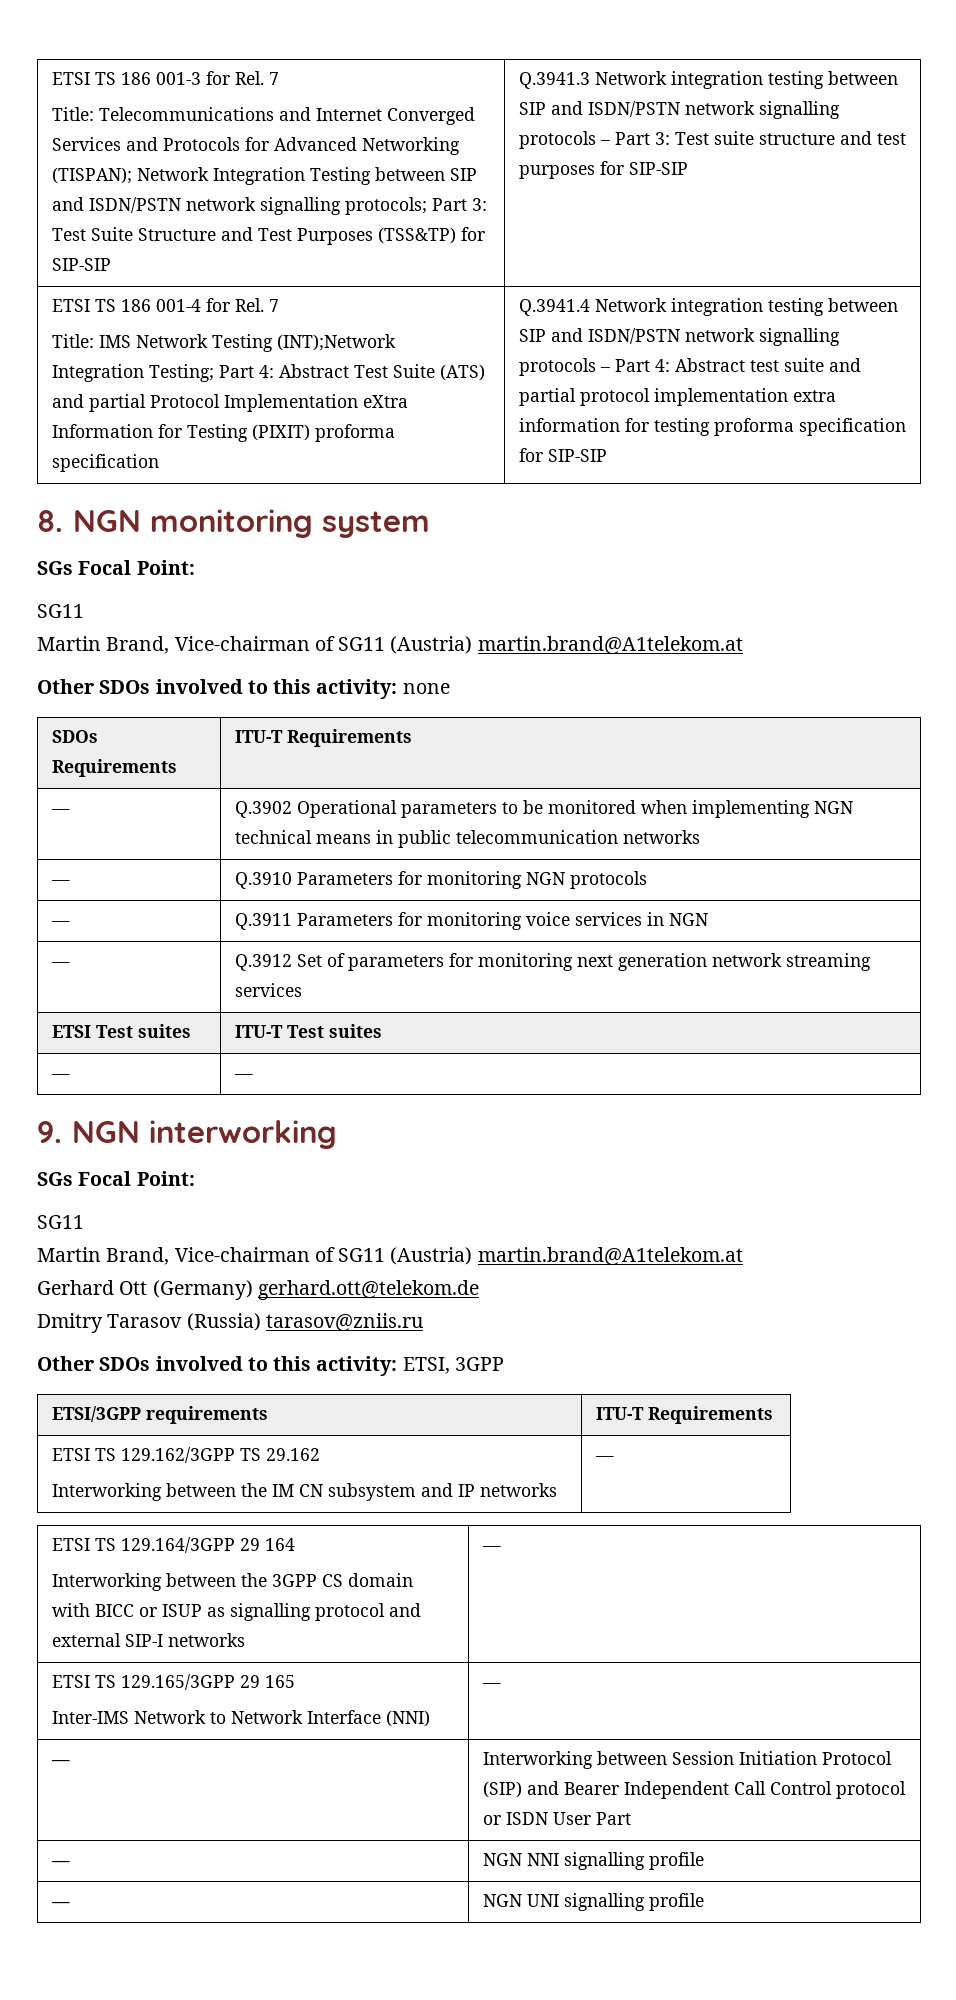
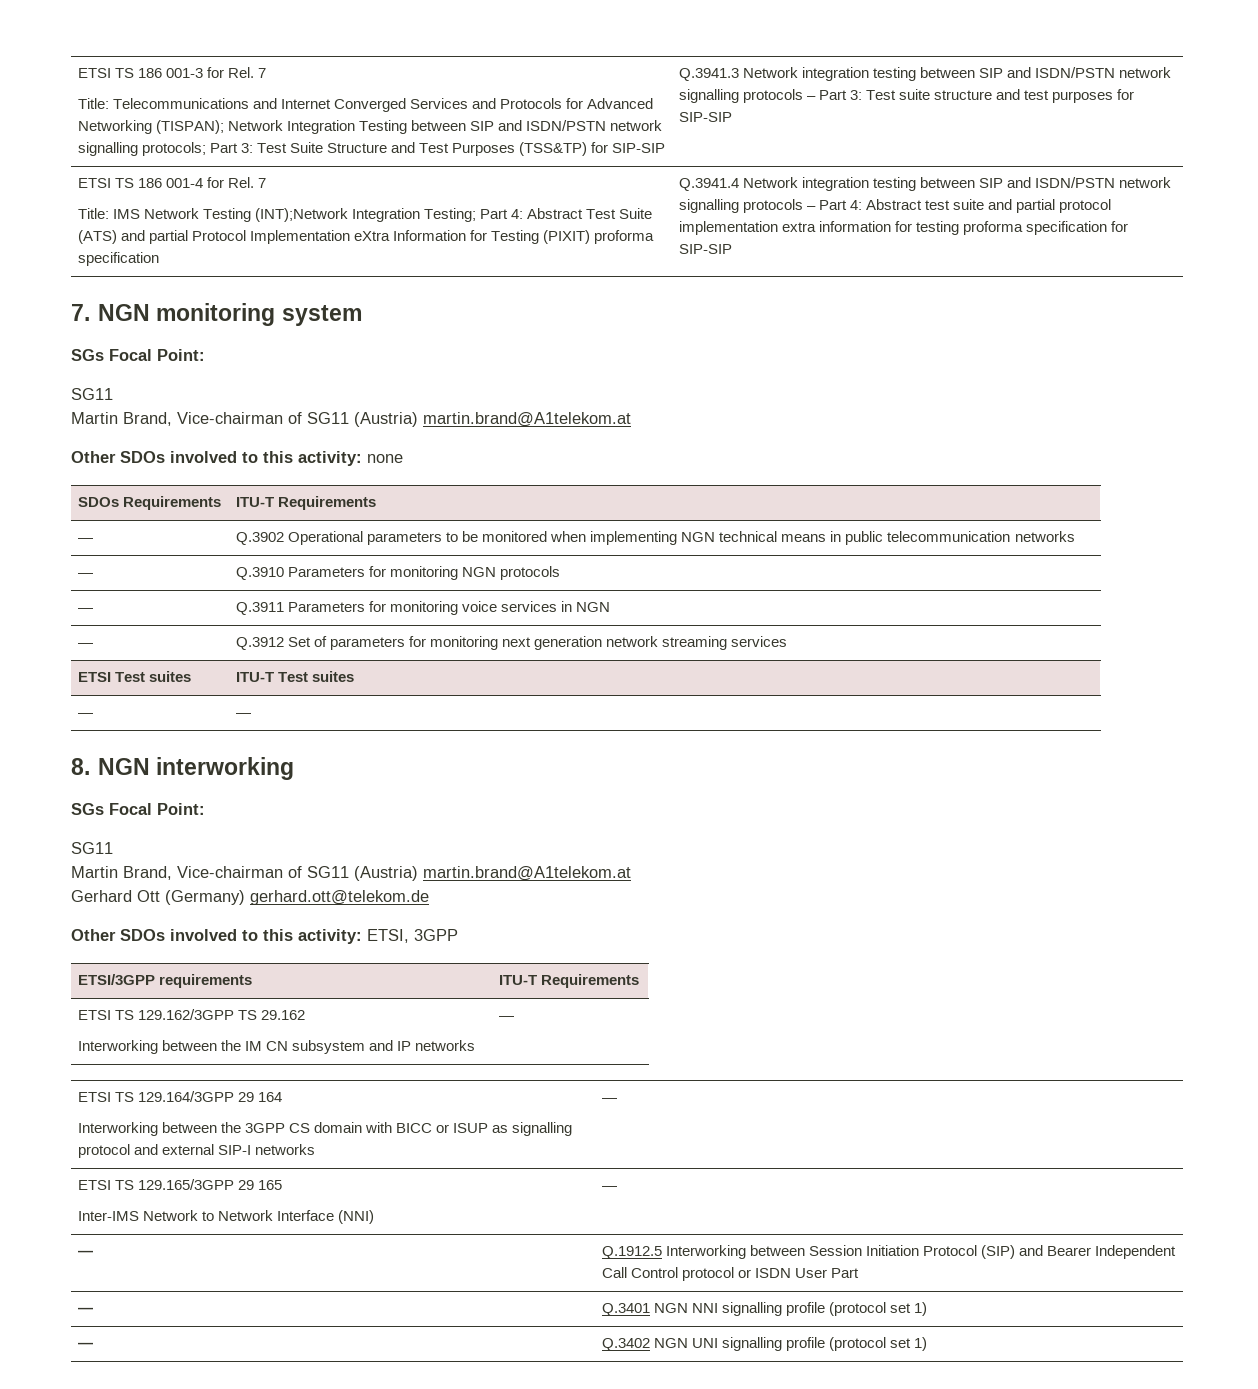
[37,510,63,532] 8. -> [71,304,90,321] 7.
[37,1121,62,1143] 9. -> [71,758,90,775] 8.
[37,1313,423,1333] // Dmitry Tarasov (Russia) tarasov@zniis.ru -> (429, 897) none
(70, 1762) none -> [601,1246,662,1259] Q.1912.5
(70, 1863) none -> [601,1303,650,1316] Q.3401
[50,1902,70,1907] // — | -> [829,1302,928,1316] [77,1342,93,1348] [601,1338,650,1351] (protocol set 1) // — | Q.3402
(704, 1902) none -> [829,1337,928,1351] (protocol set 1)

